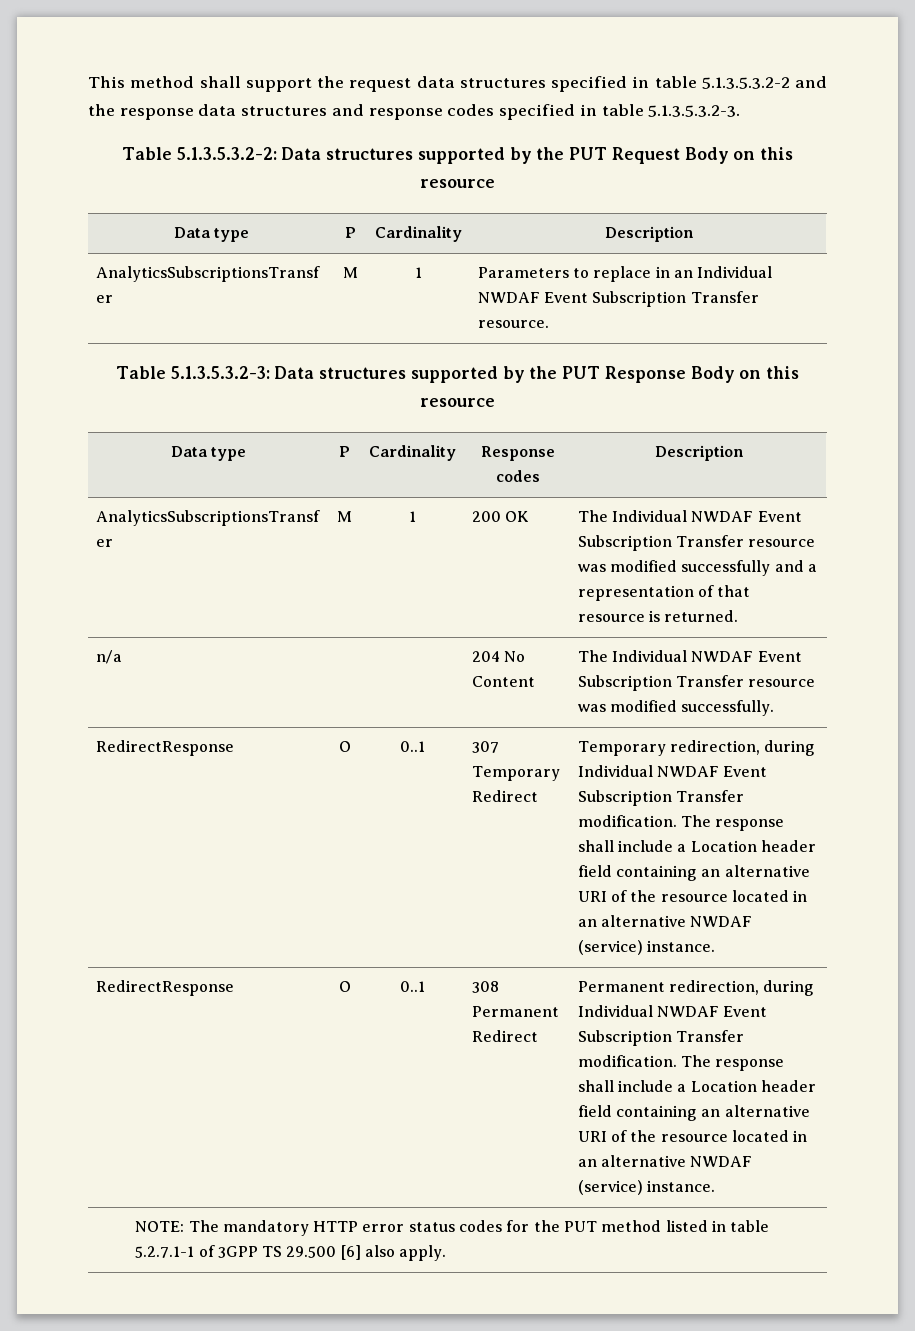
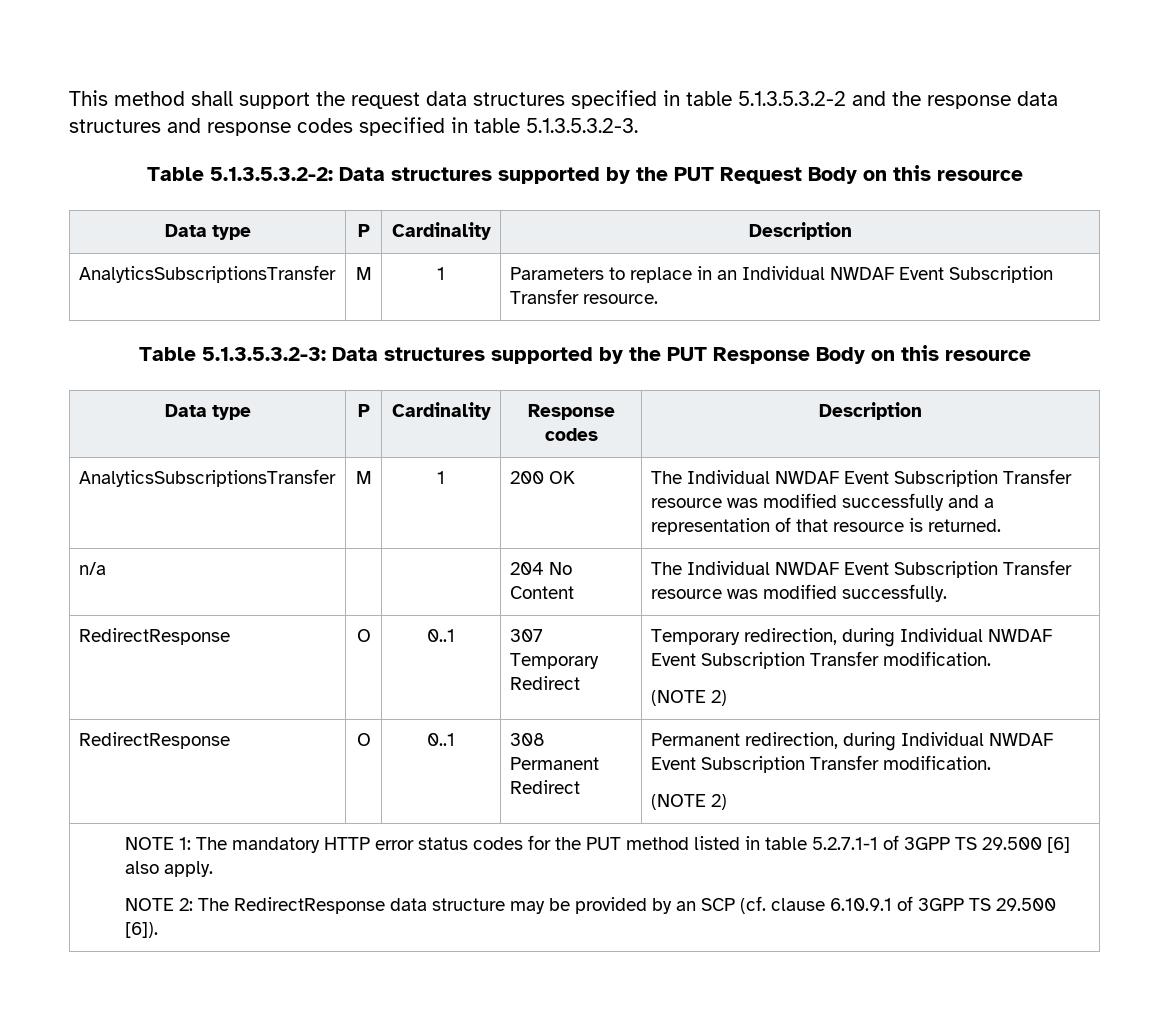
[681,815,785,831] [577,840,817,852] [577,865,810,881] [577,890,808,902] [577,915,753,927] [577,940,716,955] The response shall include a Location header field containing an alternative URI of the resource located in an alternative NWDAF (service) instance. -> [650,690,727,706] // (NOTE 2)
[681,1055,785,1071] [577,1080,817,1092] [577,1105,810,1121] [577,1130,808,1142] [577,1155,753,1167] [577,1180,716,1195] [135,1221,185,1232] The response shall include a Location header field containing an alternative URI of the resource located in an alternative NWDAF (service) instance. // NOTE: -> [650,794,727,810] [125,837,192,850] // (NOTE 2) // NOTE 1:
(447, 1253) none -> [125,896,1057,914] [125,922,159,938] // NOTE 2: The RedirectResponse data structure may be provided by an SCP (cf. clause 6.10.9.1 of 3GPP TS 29.500 [6]).

